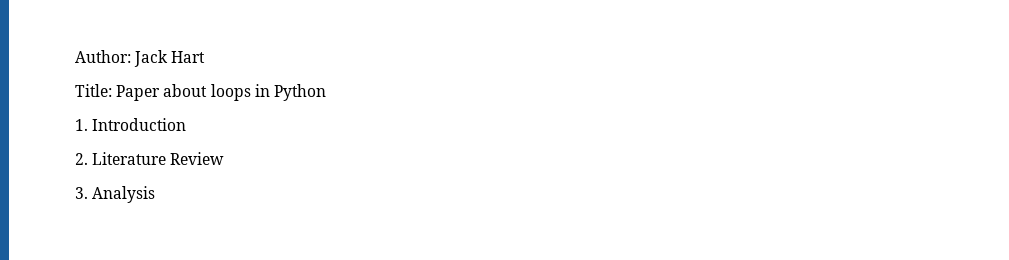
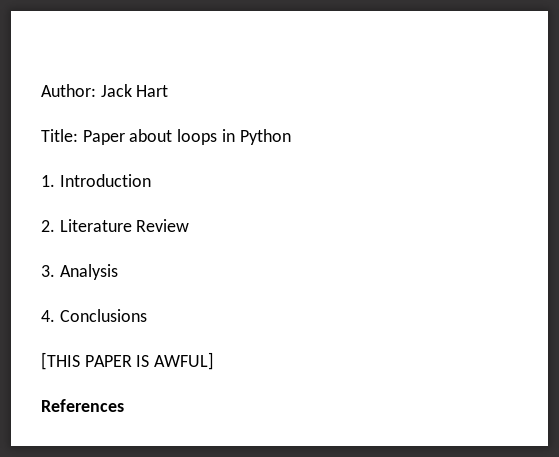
(156, 194) none -> [41,309,147,322] [41,352,215,370] [41,399,124,412] // 4. Conclusions // [THIS PAPER IS AWFUL] // References

